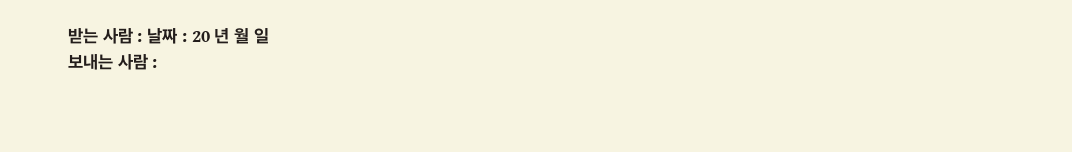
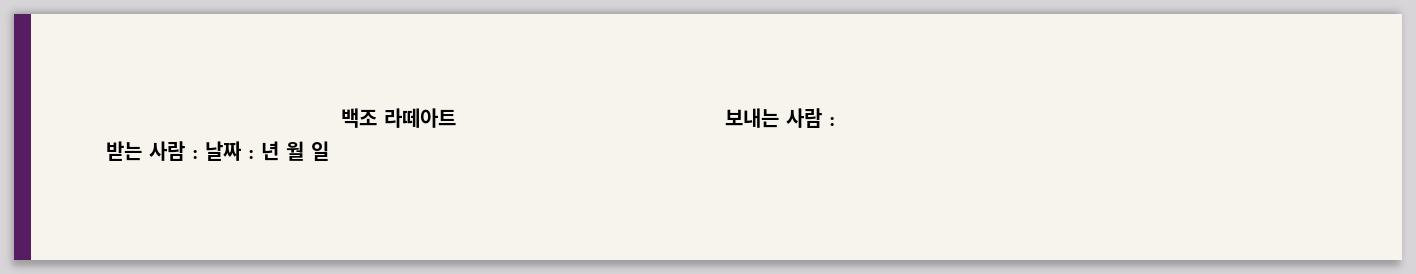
(68, 36) none -> [341,108,456,128] 백조 라떼아트 //
[191,31,210,42] 20 -> (254, 154) none

